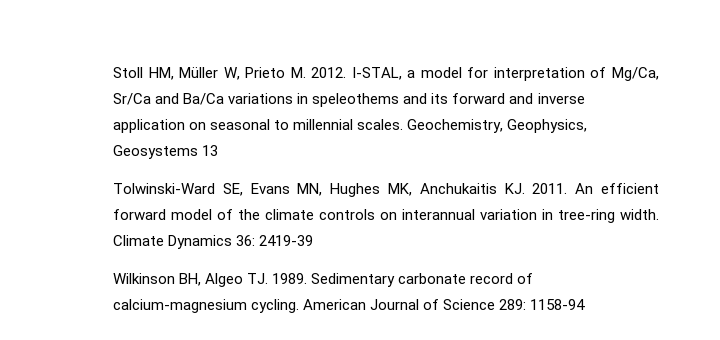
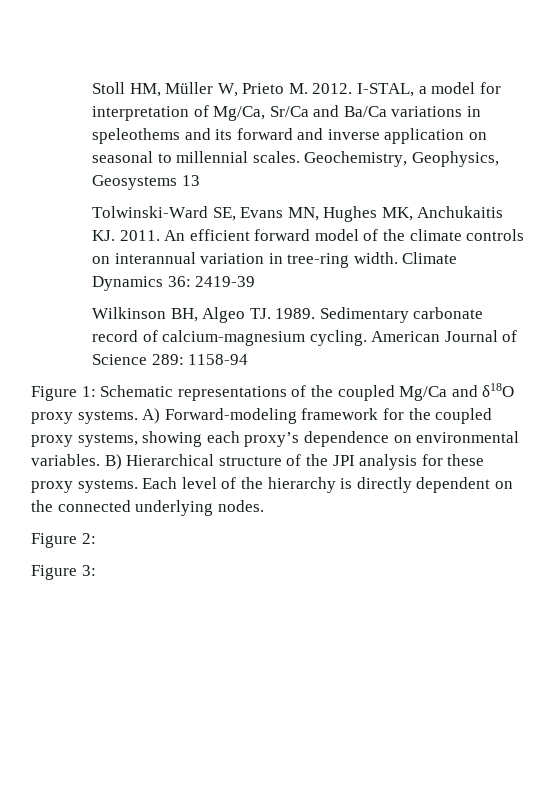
(586, 304) none -> [31,383,515,401] [31,408,493,424] [31,431,520,447] [31,454,485,470] [31,477,513,493] [31,500,264,516] [31,533,96,548] [31,565,96,580] // Figure 1: Schematic representations of the coupled Mg/Ca and δ18O proxy systems. A) Forward-modeling framework for the coupled proxy systems, showing each proxy’s dependence on environmental variables. B) Hierarchical structure of the JPI analysis for these proxy systems. Each level of the hierarchy is directly dependent on the connected underlying nodes. // Figure 2: // Figure 3:

